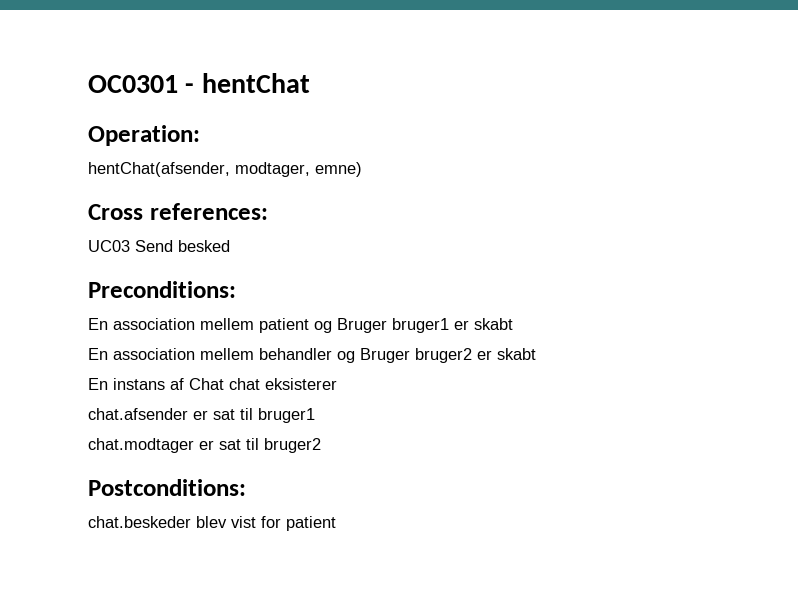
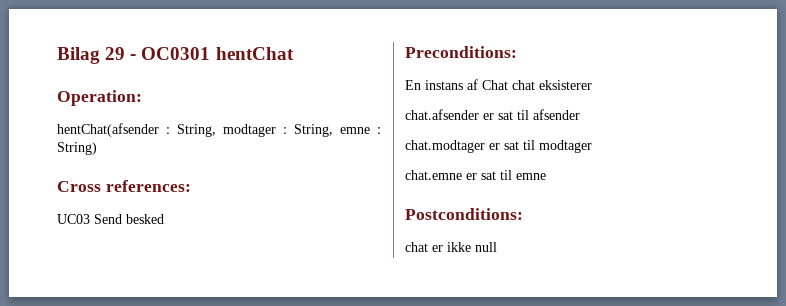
[88,73,310,93] [88,125,200,146] [88,162,362,177] OC0301 - hentChat // Operation: // hentChat(afsender, modtager, emne) -> [57,47,294,64] [57,90,142,106] [57,123,381,137] [57,142,97,155] Bilag 29 - OC0301 hentChat // Operation: // hentChat(afsender : String, modtager : String, emne : String)
[88,318,513,333] [88,348,536,363] // En association mellem patient og Bruger bruger1 er skabt // En association mellem behandler og Bruger bruger2 er skabt -> (517, 52) none
[258,408,315,423] bruger1 -> [533,109,580,120] afsender
[264,438,321,453] [88,479,246,496] [88,516,336,531] bruger2 // Postconditions: // chat.beskeder blev vist for patient -> [539,140,592,153] [405,170,546,180] [405,208,523,220] [405,242,497,252] modtager // chat.emne er sat til emne // Postconditions: // chat er ikke null

